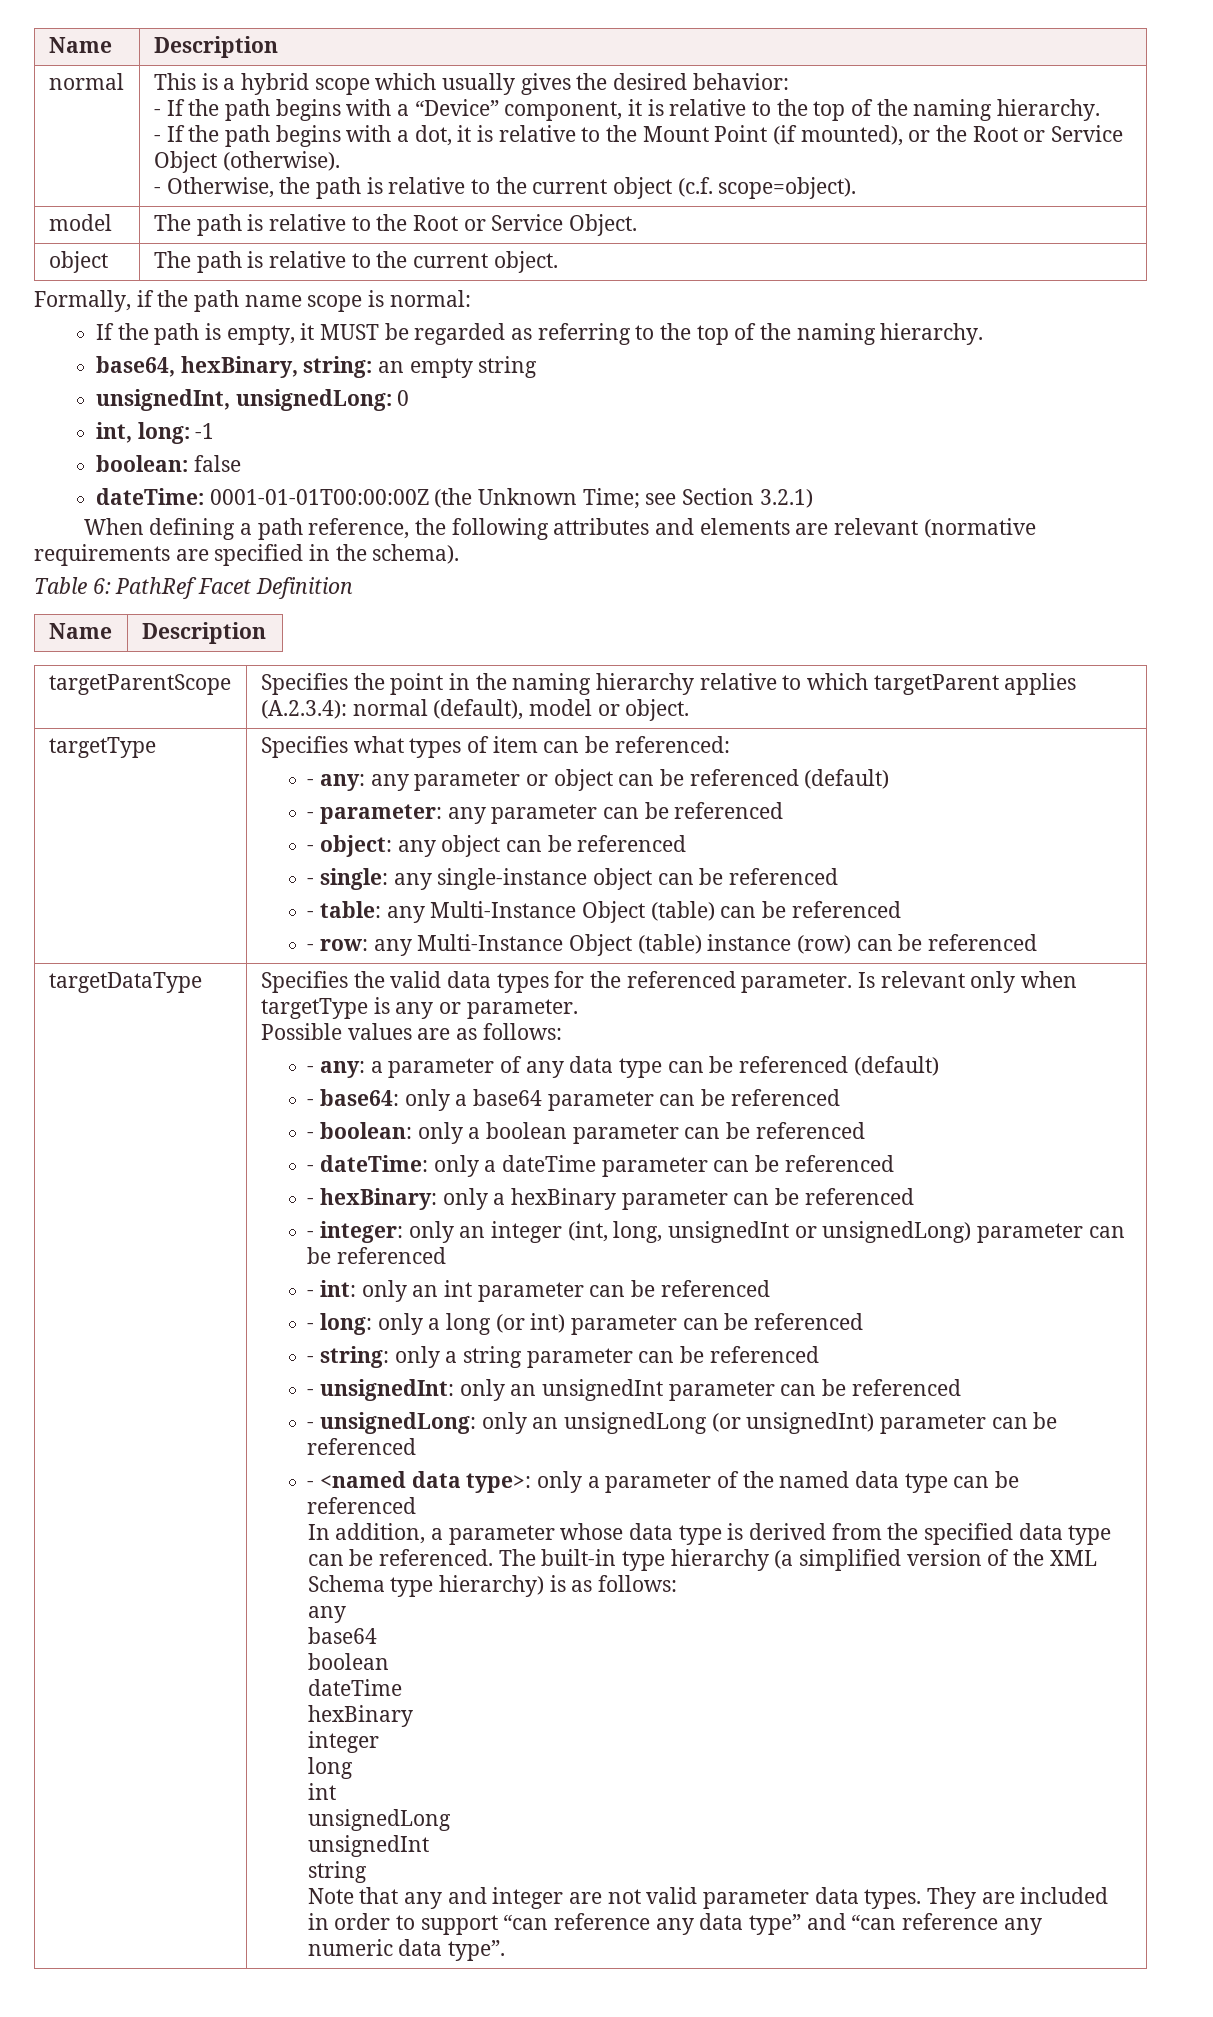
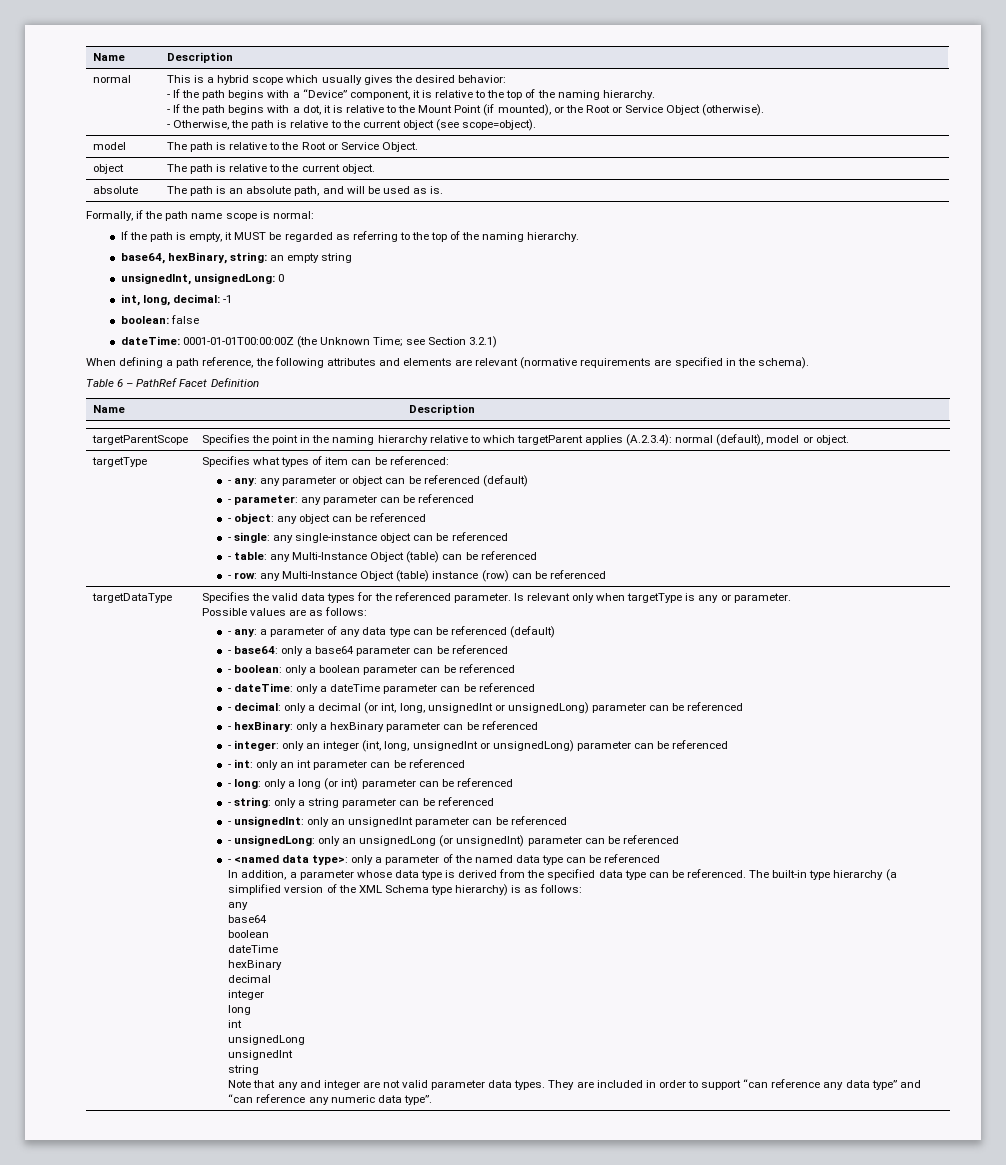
[677,177,713,197] (c.f. -> [435,119,459,131] (see
(558, 262) none -> [92,186,138,194] [166,186,444,196] // absolute | The path is an absolute path, and will be used as is.
[137,422,190,444] long: -> [142,294,220,306] long, decimal:
[92,578,111,594] 6: -> [117,379,134,387] 6 –
(894, 1163) none -> [227,702,744,714] // - decimal: only a decimal (or int, long, unsignedInt or unsignedLong) parameter can be referenced
(413, 1716) none -> [228,975,272,983] // decimal

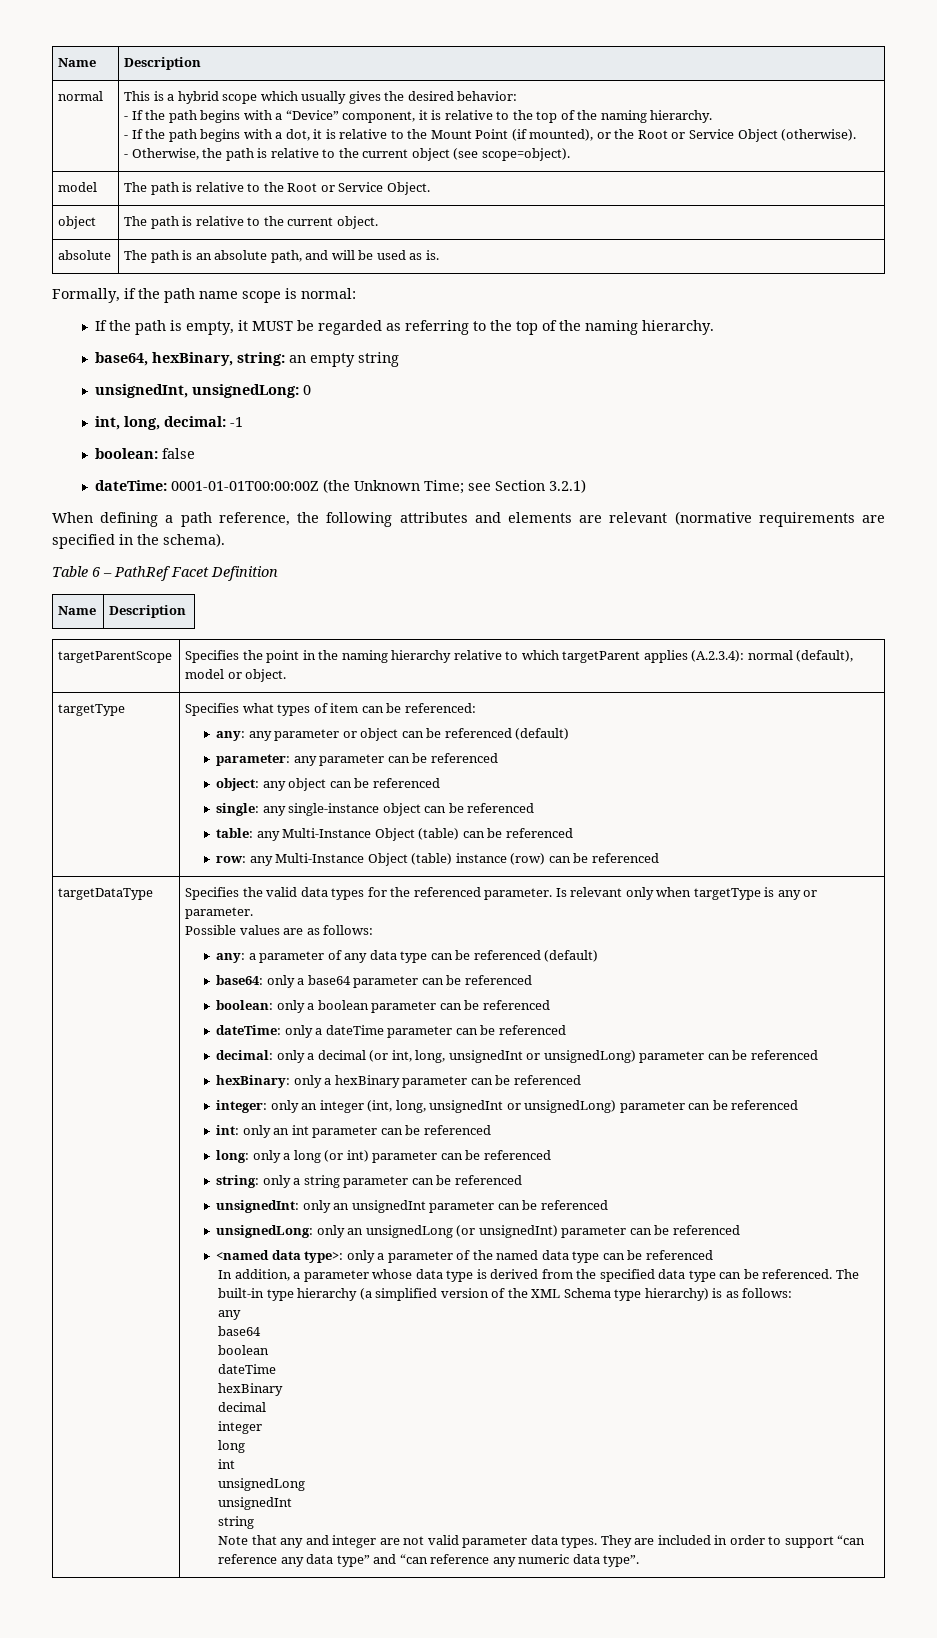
[227,480,231,484] - -> (476, 708) none
[227,499,231,503] - -> (570, 734) none
[227,518,231,522] - -> (498, 758) none
[227,537,231,541] - -> (440, 783) none
[227,556,231,560] - -> (535, 808) none
[227,575,231,579] - -> (573, 833) none
[227,631,231,635] - -> (374, 930) none
[227,650,231,654] - -> (599, 956) none
[227,669,231,673] - -> (532, 980) none
[227,688,231,692] - -> (550, 1005) none
[227,707,231,711] - -> (566, 1030) none
[227,726,231,730] - -> (818, 1055) none
[227,745,231,749] - -> (581, 1080) none
[227,764,231,768] - -> (799, 1105) none
[227,783,231,787] - -> (491, 1130) none
[227,802,231,806] - -> (551, 1155) none
[227,821,231,825] - -> (522, 1180) none
[227,840,231,844] - -> (608, 1205) none
[227,859,231,863] - -> (740, 1230) none

